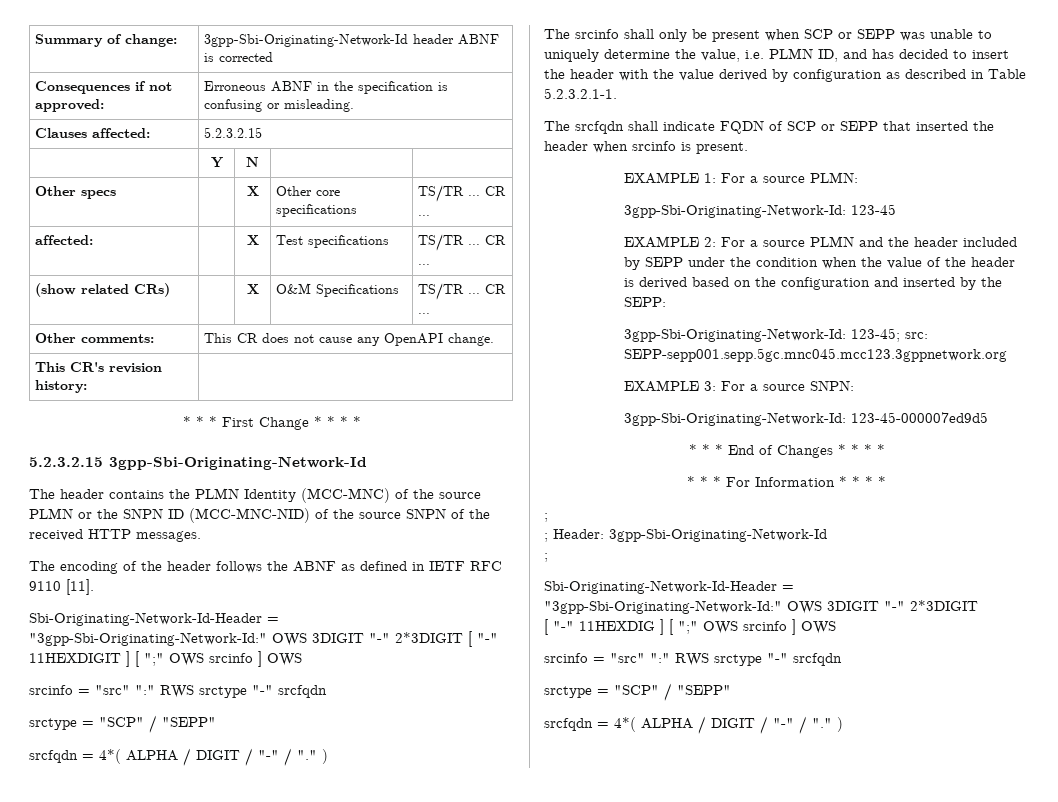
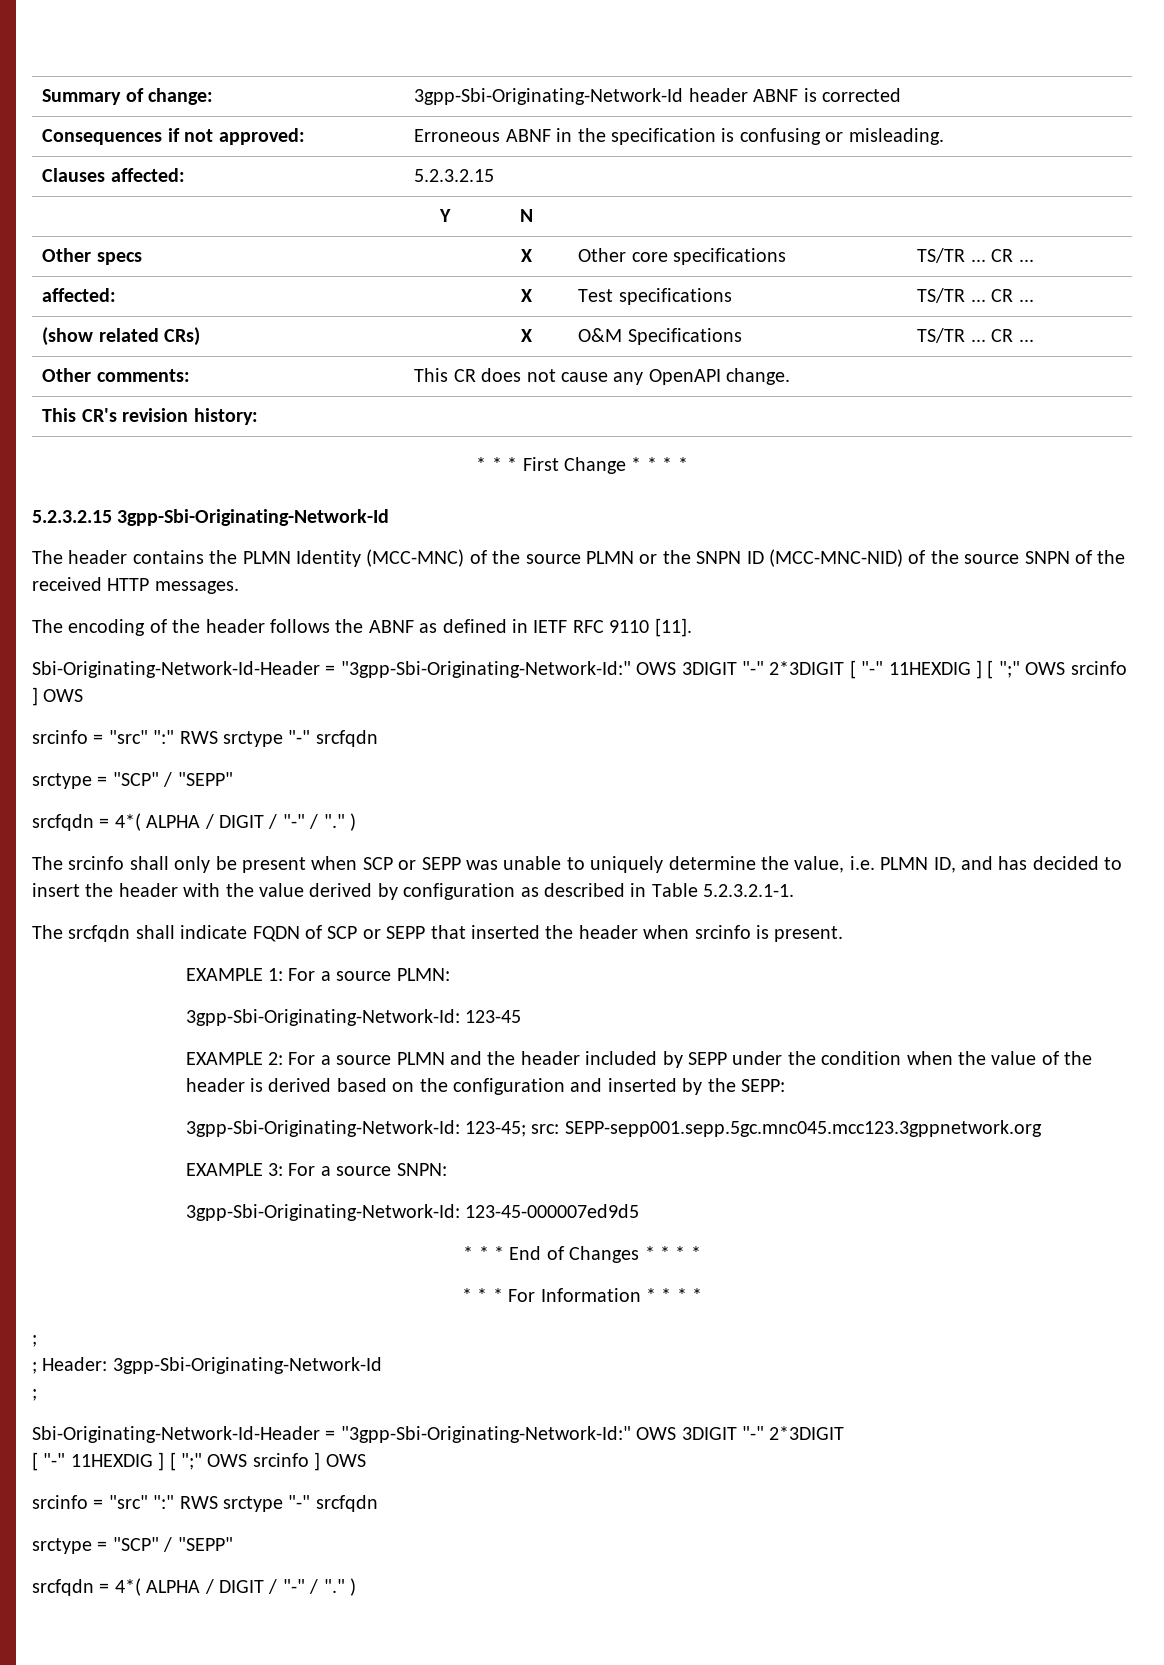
[29,653,121,663] 11HEXDIGIT -> [888,662,971,675] 11HEXDIG

